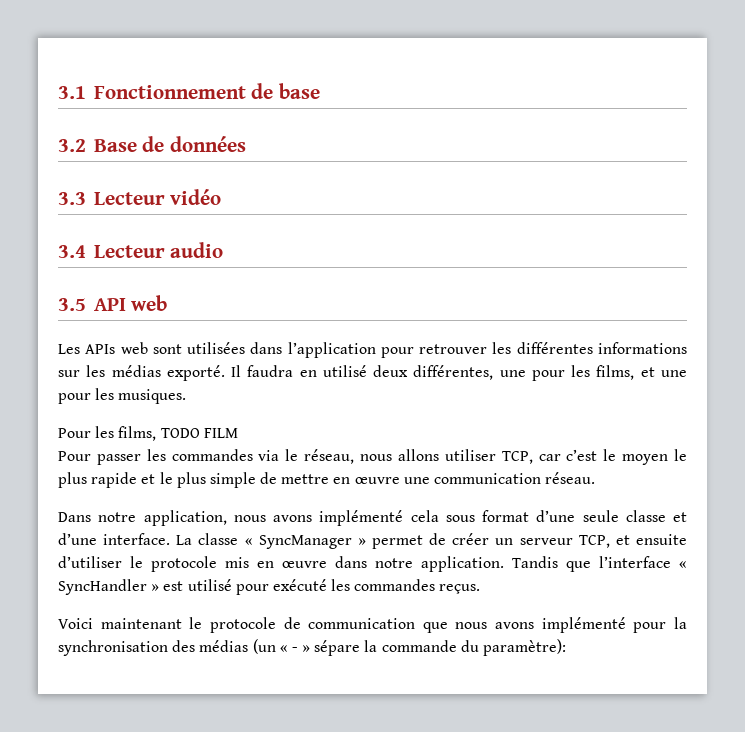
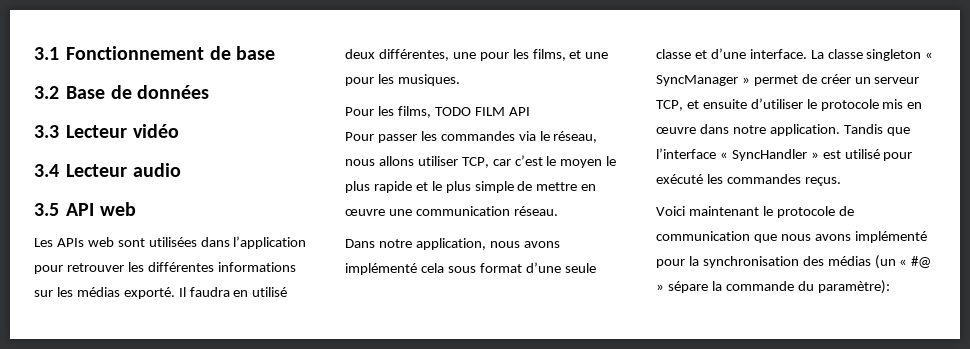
(238, 433) none -> [508,107,530,116] API
(239, 539) none -> [866,49,922,61] singleton
[291,647,298,652] - -> [911,256,932,268] #@

